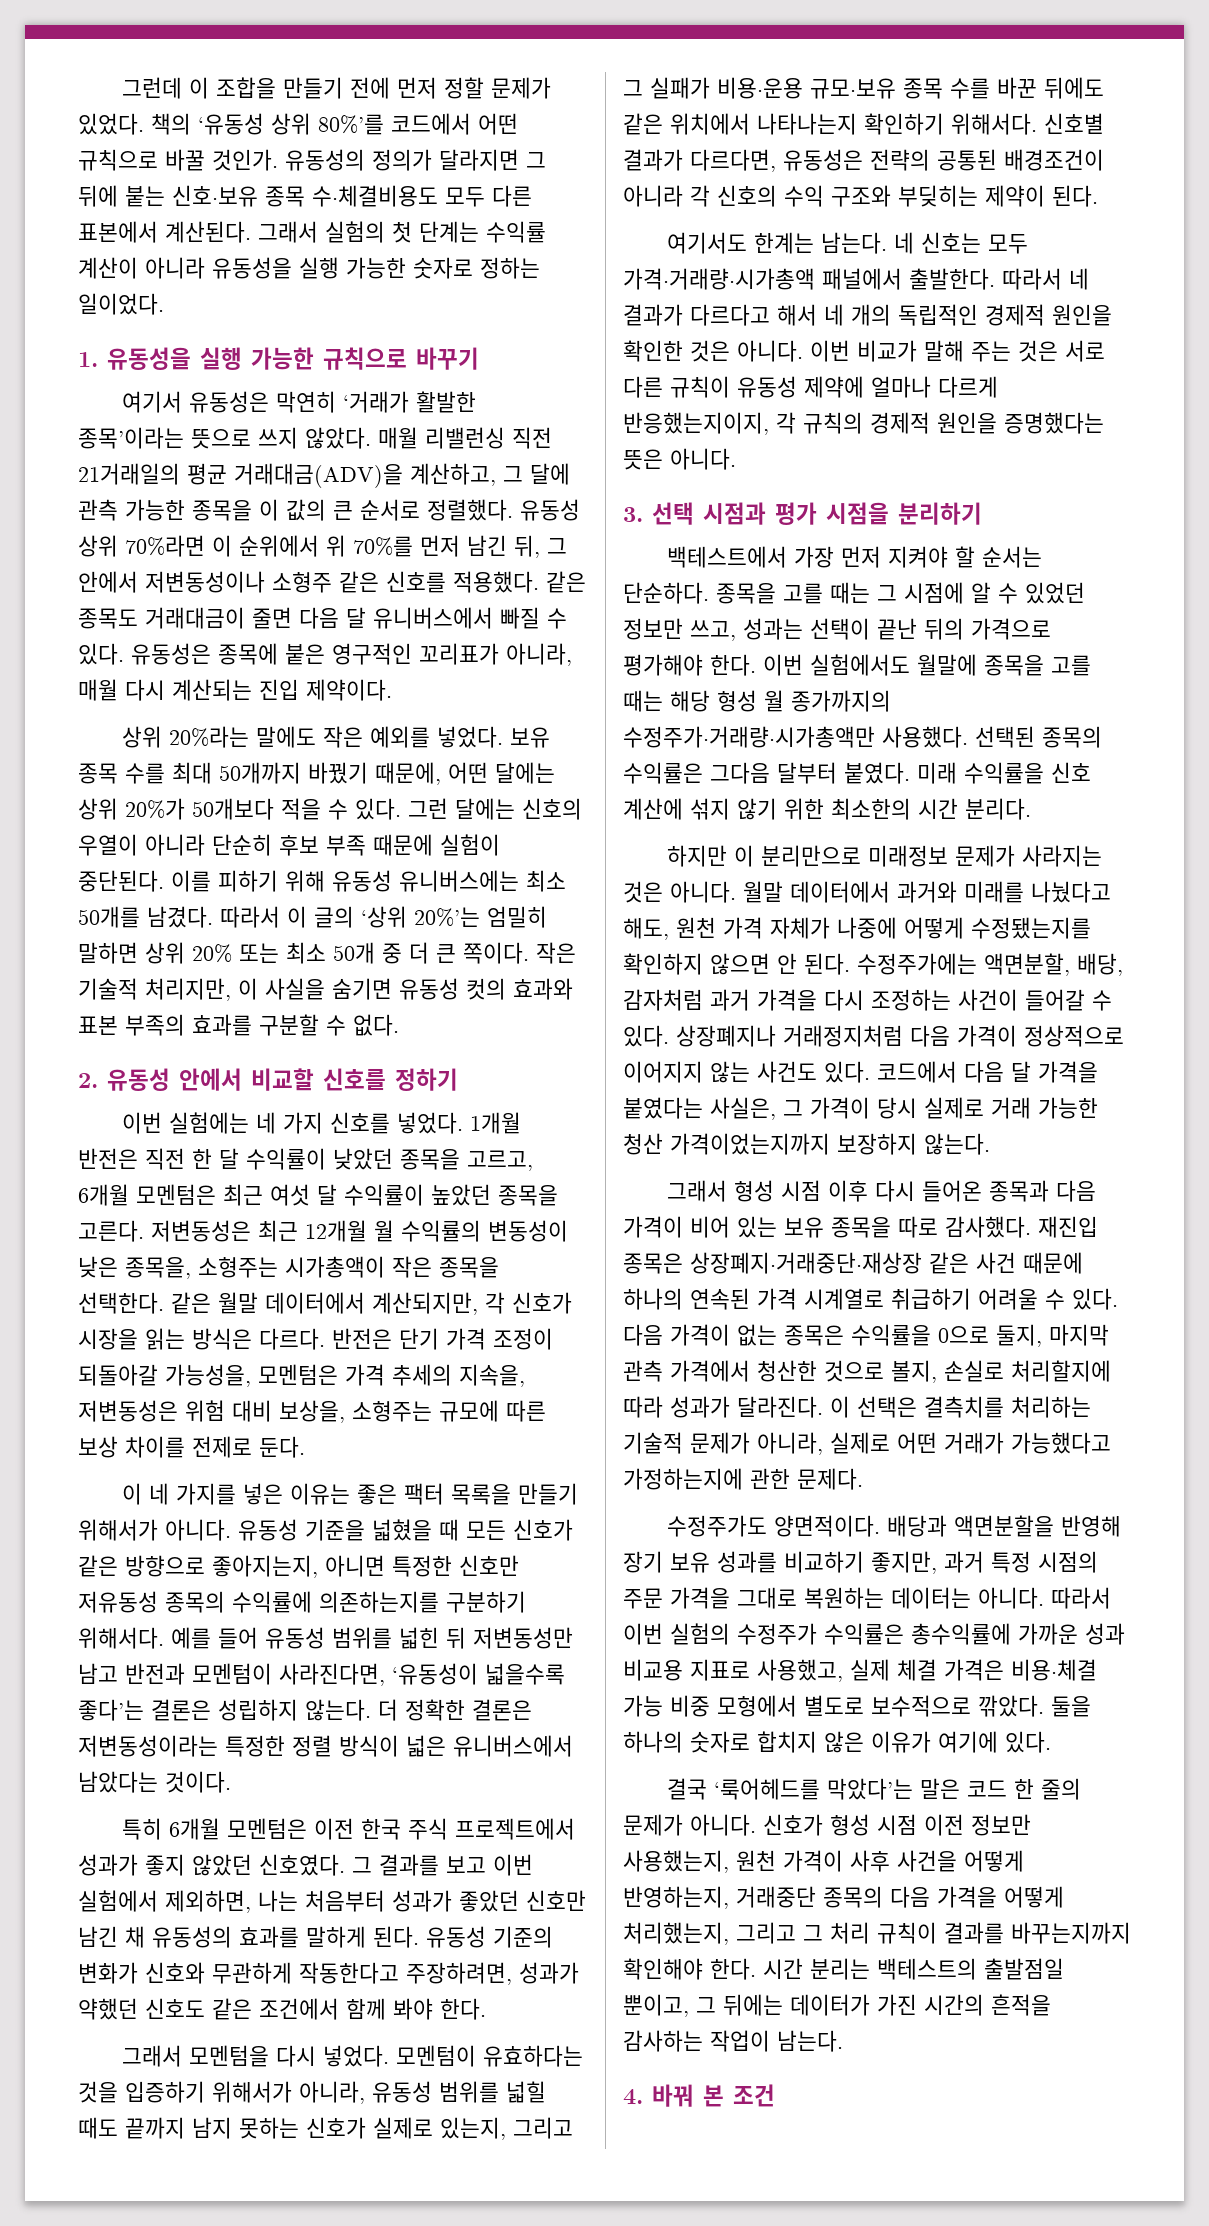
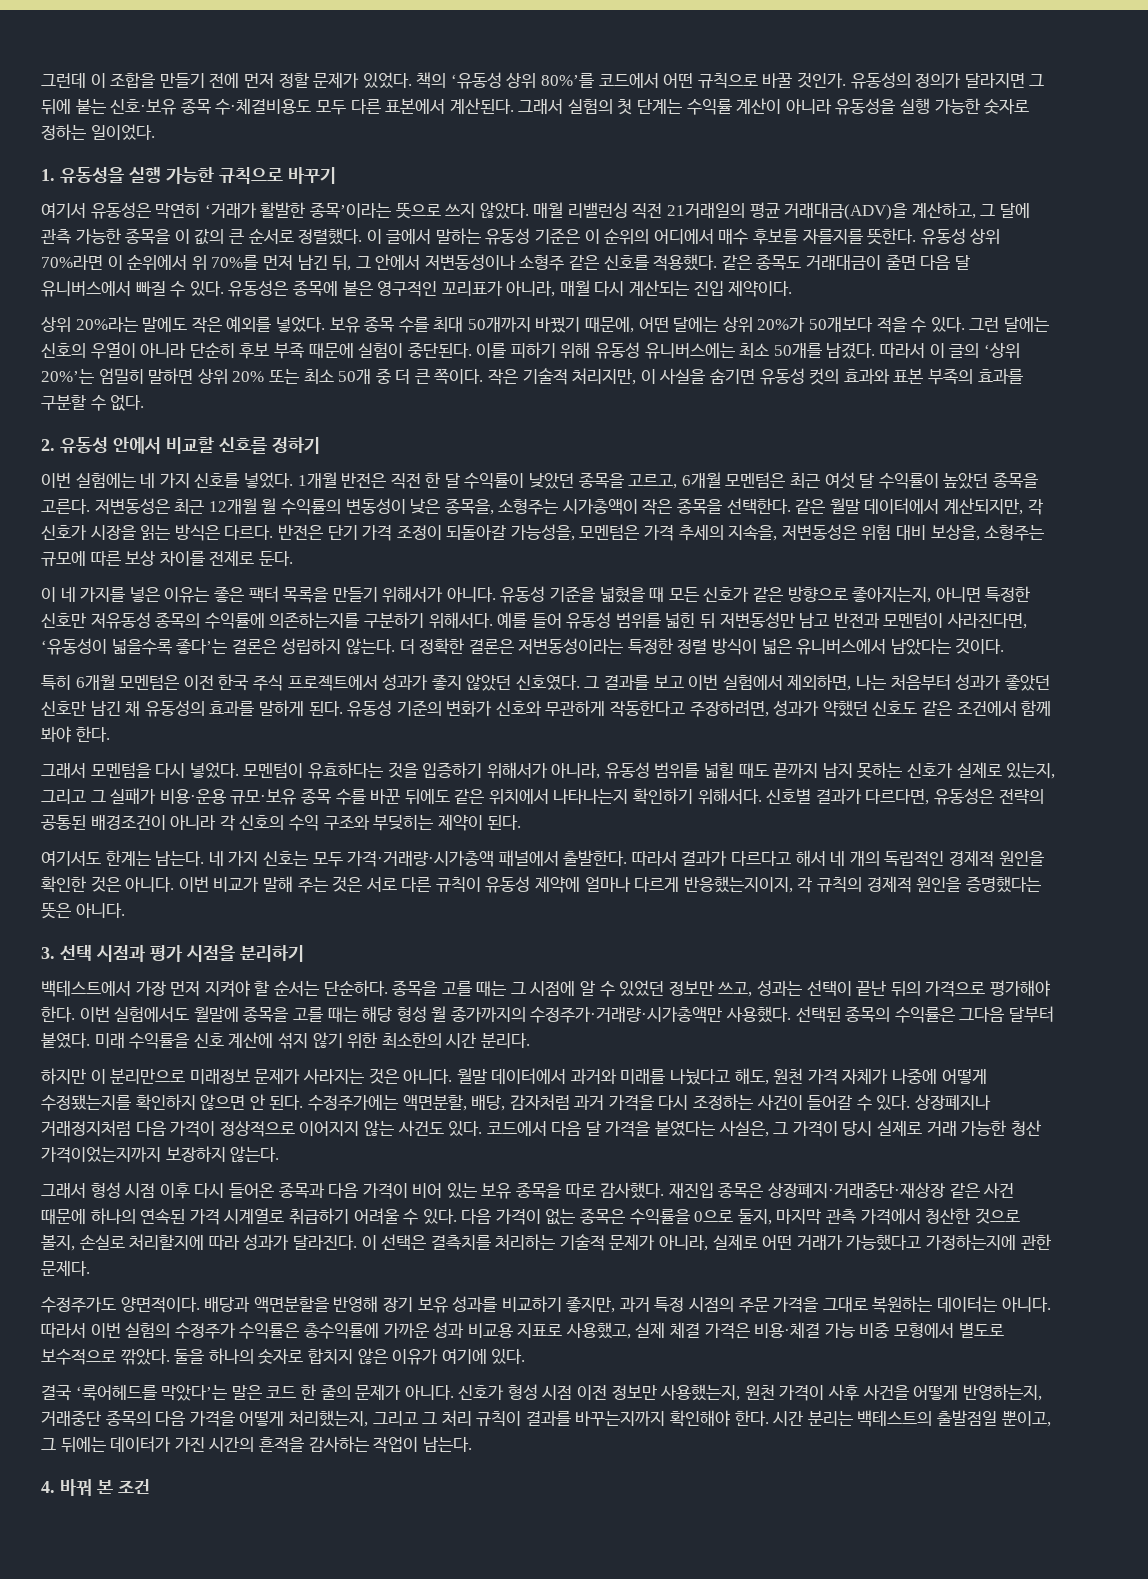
(513, 510) none -> [366,228,917,245] 이 글에서 말하는 유동성 기준은 이 순위의 어디에서 매수 후보를 자를지를 뜻한다.
(914, 243) none -> [228,851,259,866] 가지
[1069,268,1089,290] 네 -> (677, 858) none

